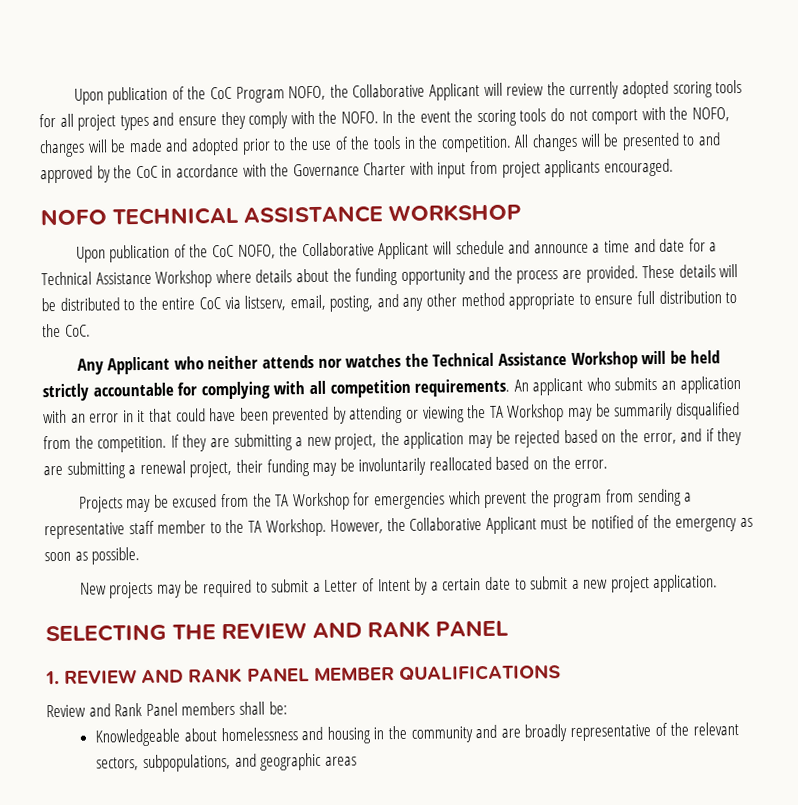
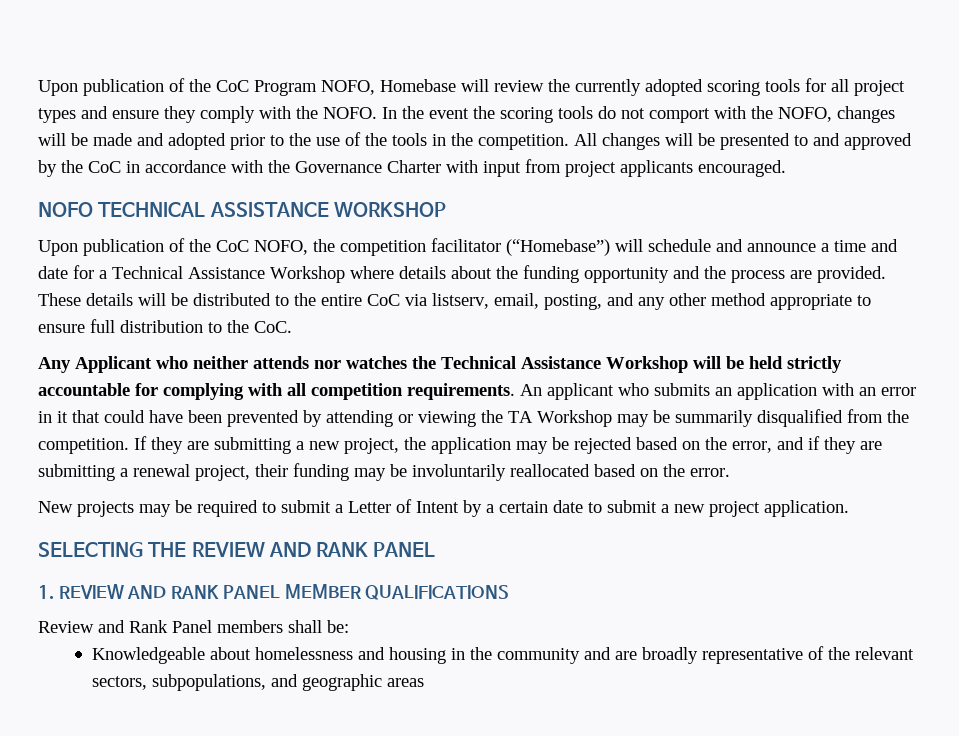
[329,83,480,101] the Collaborative Applicant -> [380,79,456,92] Homebase
[301,241,430,260] Collaborative Applicant -> [340,238,610,256] competition facilitator (“Homebase”)
[78,488,693,513] [44,514,754,540] [44,547,141,565] // Projects may be excused from the TA Workshop for emergencies which prevent the program from sending a representative staff member to the TA Workshop. However, the Collaborative Applicant must be notified of the emergency as soon as possible. -> (730, 472) none

